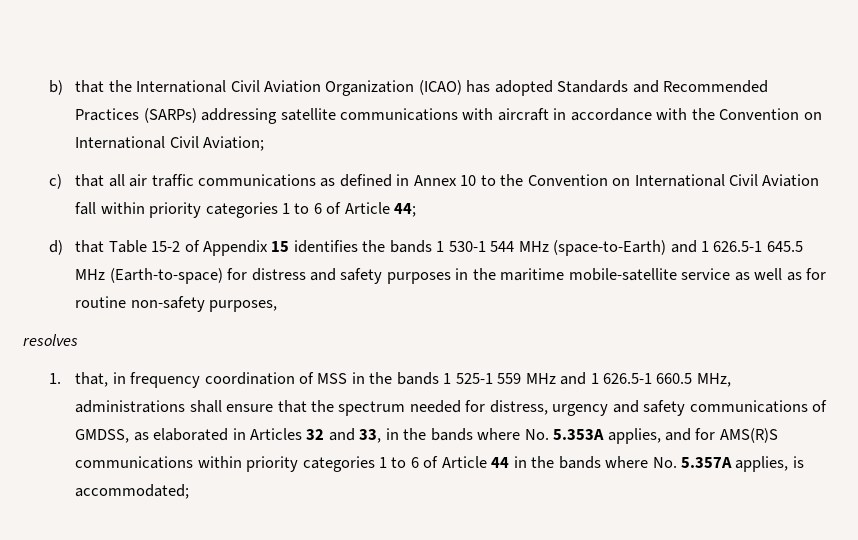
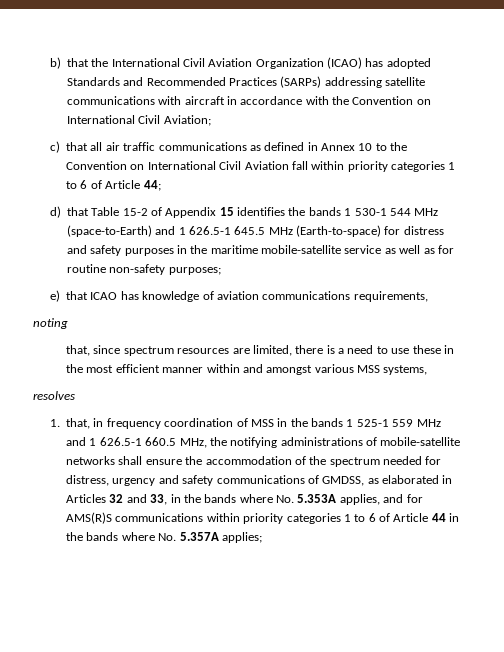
[209,300,278,312] purposes, -> [168,267,221,275] [49,290,428,302] [33,318,68,329] [66,345,454,356] [66,364,428,375] purposes; // e) that ICAO has knowledge of aviation communications requirements, // noting // that, since spectrum resources are limited, there is a need to use these in the most efficient manner within and amongst various MSS systems,
[75,400,307,413] administrations shall ensure that -> [209,437,461,448] [66,456,306,465] the notifying administrations of mobile-satellite networks shall ensure the accommodation of
[735,456,804,472] [75,484,190,499] applies, is accommodated; -> [221,532,262,543] applies;

